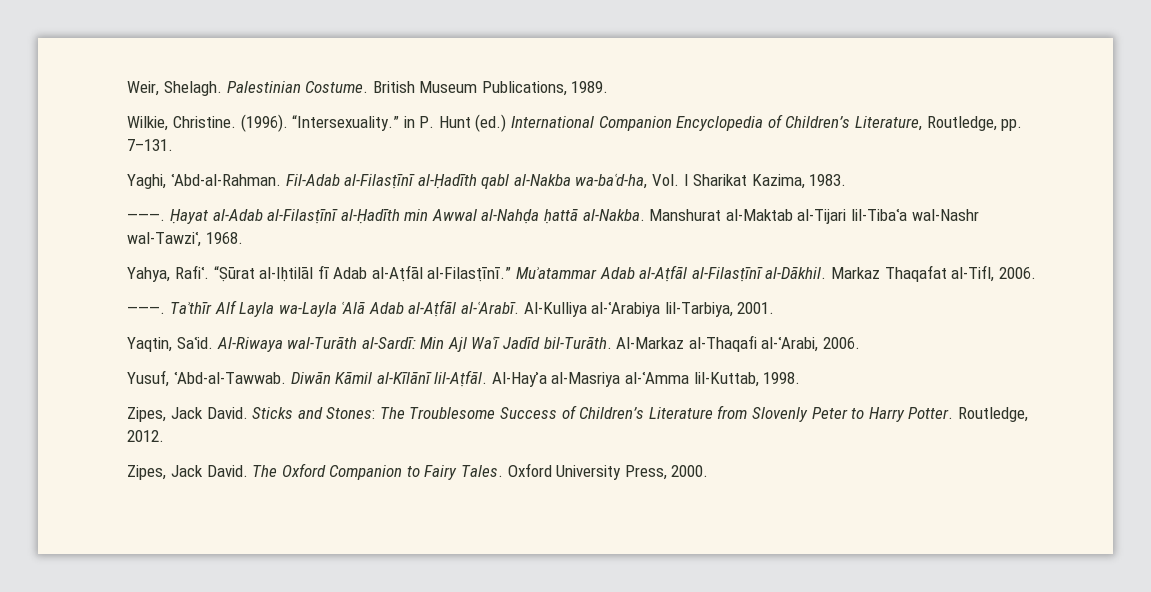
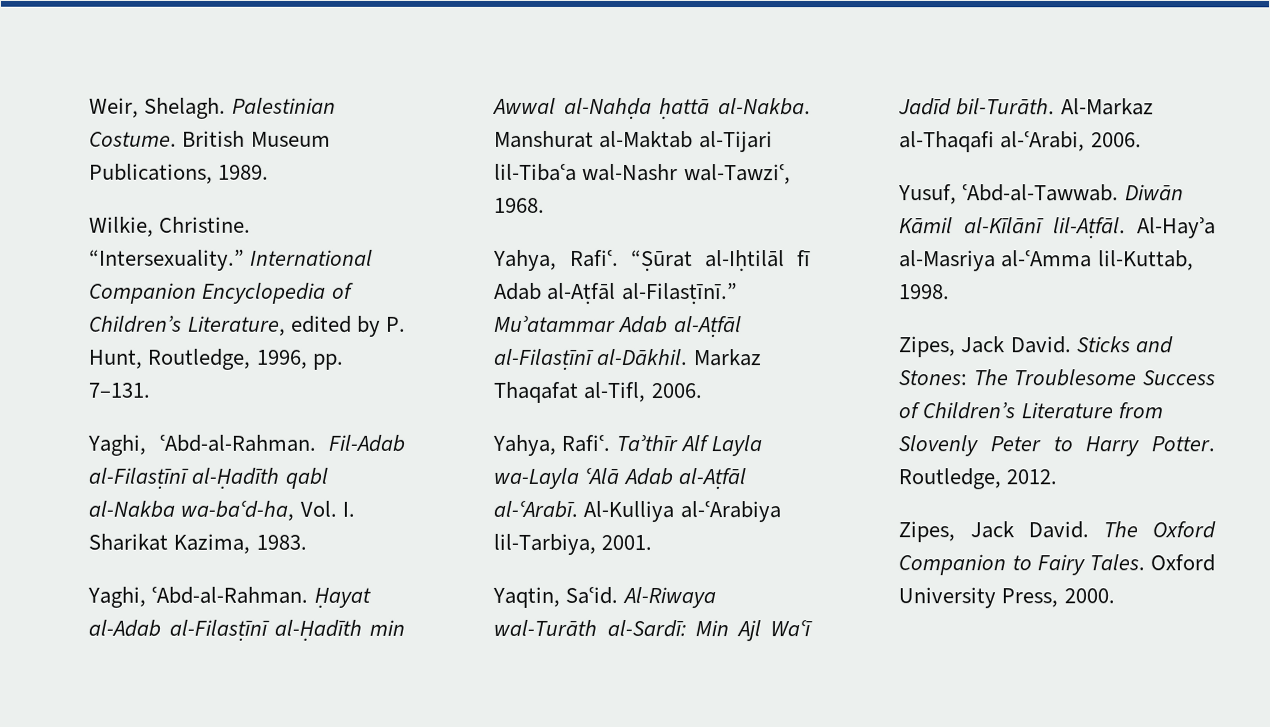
[240,114,507,132] (1996). “Intersexuality.” in P. Hunt (ed.) -> [89,249,246,271] “Intersexuality.”
[926,116,997,131] Routledge, -> [290,315,406,337] [88,348,308,370] edited by P. Hunt, Routledge, 1996,
[683,174,689,186] I -> [341,501,355,517] I.
[127,213,166,221] ———. -> [87,585,309,608] Yaghi, ʿAbd-al-Rahman.
[127,306,166,314] ———. -> [492,433,611,456] Yahya, Rafiʿ.

